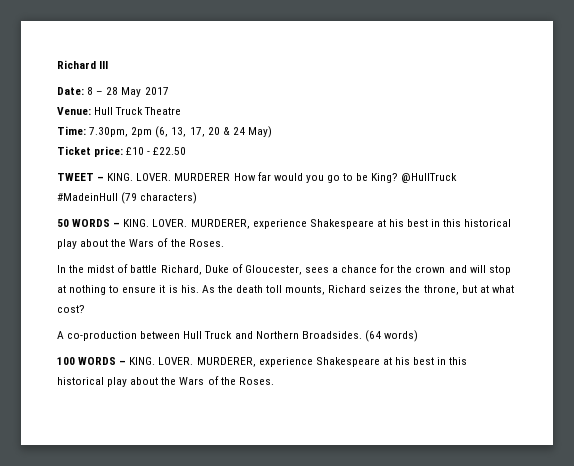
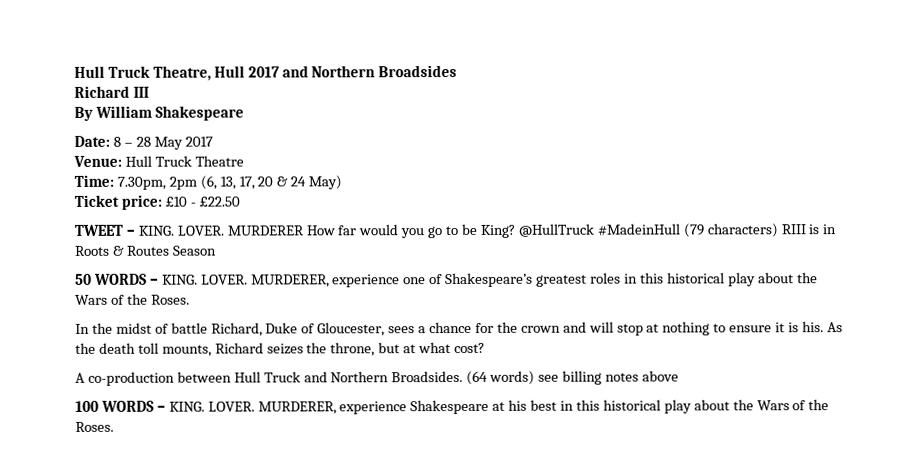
(57, 64) none -> [74,65,458,81] Hull Truck Theatre, Hull 2017 and Northern Broadsides //
(109, 65) none -> [74,105,244,121] // By William Shakespeare
(198, 198) none -> [780,224,837,235] [75,245,217,256] RIII is in Roots & Routes Season
[309,219,429,229] Shakespeare at his best -> [403,272,622,288] one of Shakespeare’s greatest roles
(418, 336) none -> [538,370,679,385] see billing notes above

